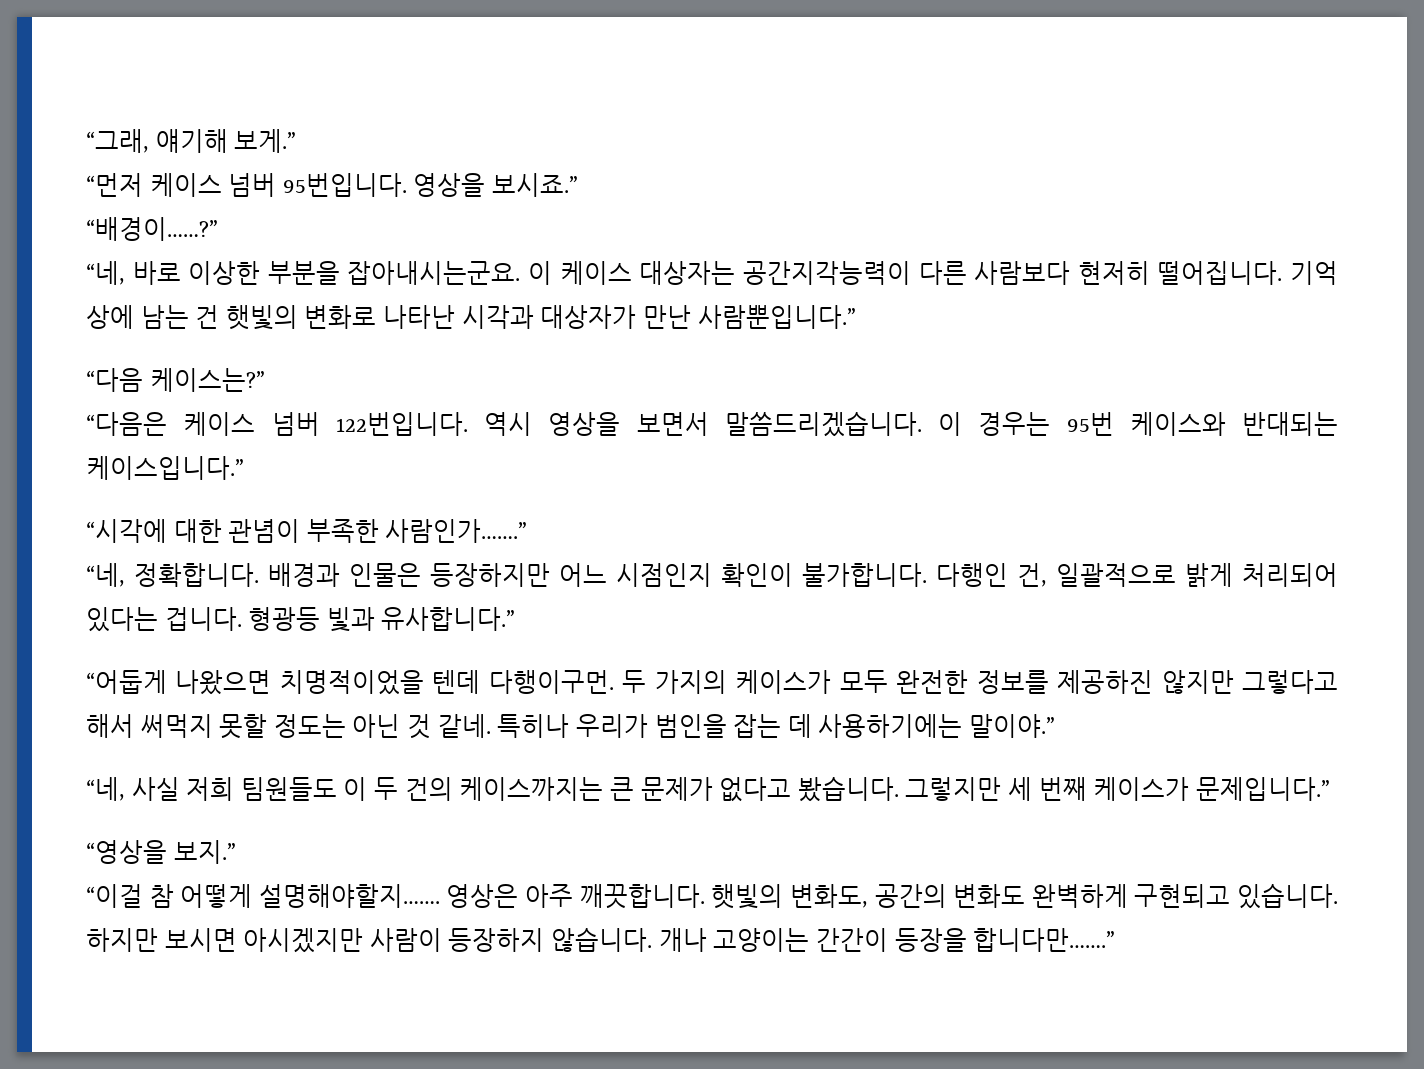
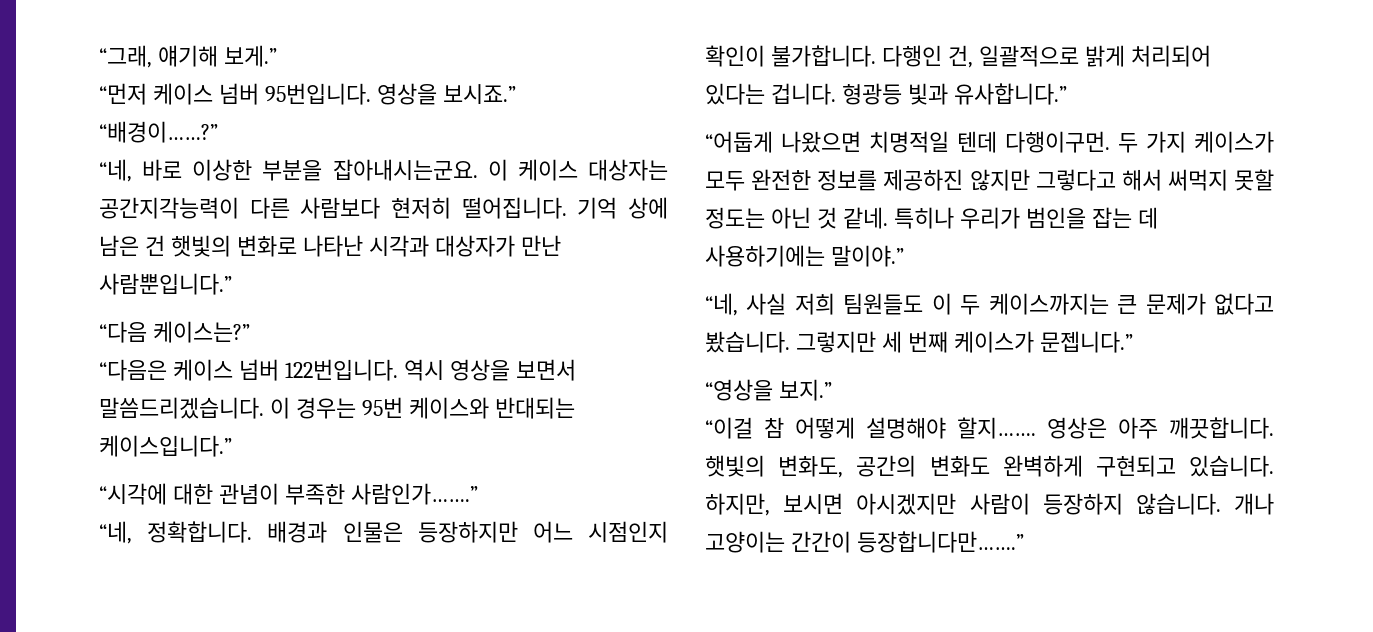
[140,305,189,329] 남는 -> [99,235,139,256] 남은
[279,670,424,695] 치명적이었을 -> [869,131,949,153] 치명적일
[654,670,727,694] 가지의 -> [1146,131,1186,153] 가지
[404,777,453,801] 건의 -> (981, 305) none
[1195,777,1330,801] 문제입니다.” -> [1039,331,1133,353] 문젭니다.”
[258,884,440,908] 설명해야할지……. -> [866,417,1036,439] 설명해야 할지…….
[86,928,158,952] 하지만 -> [705,493,770,516] 하지만,
[894,928,1116,952] 등장을 합니다만…….” -> [856,531,1024,553] 등장합니다만…….”

